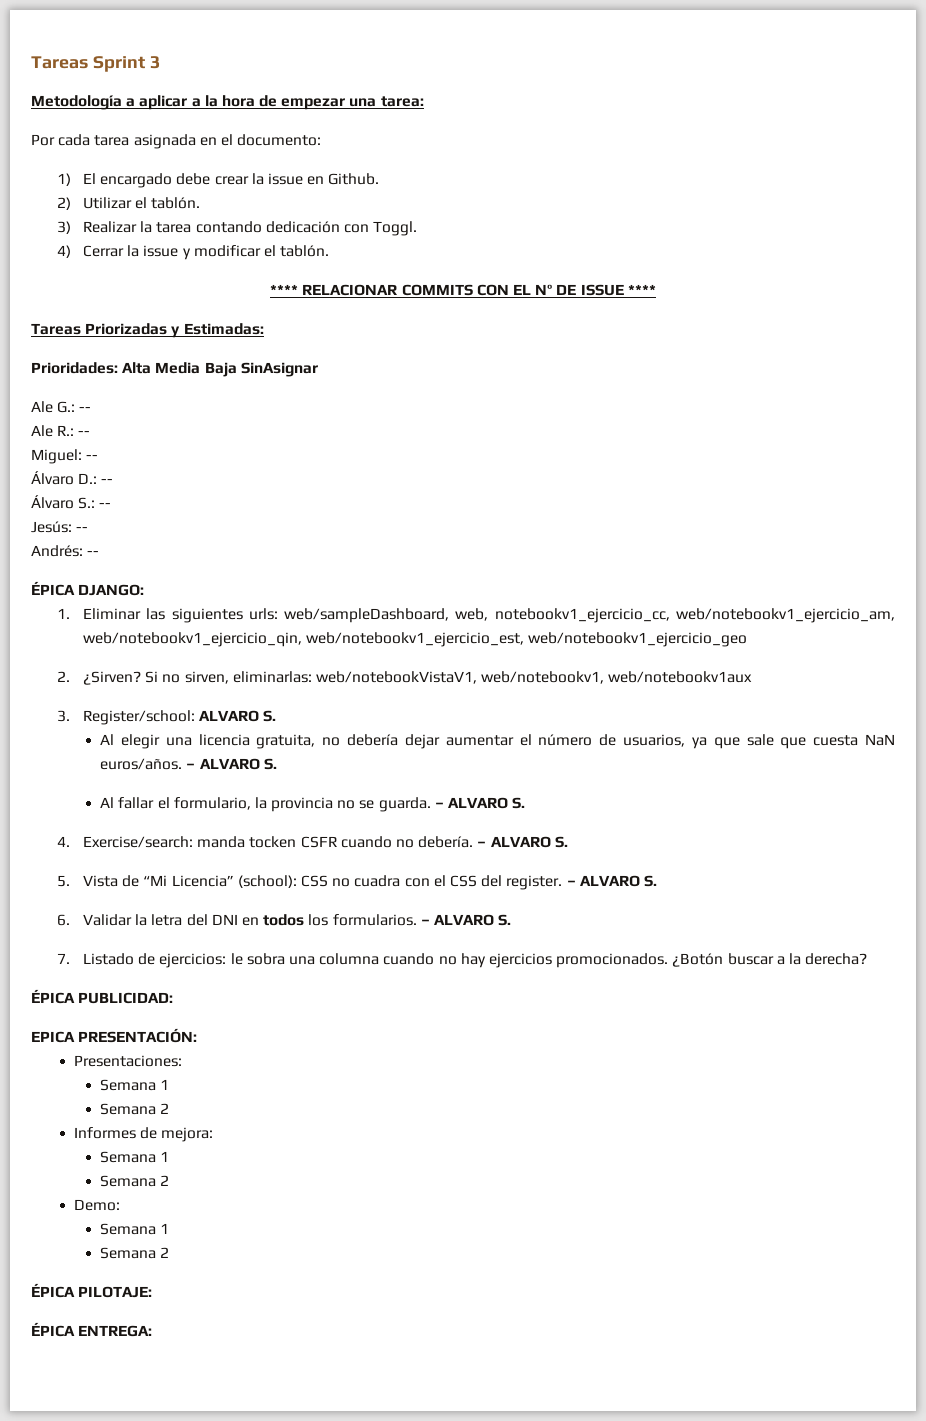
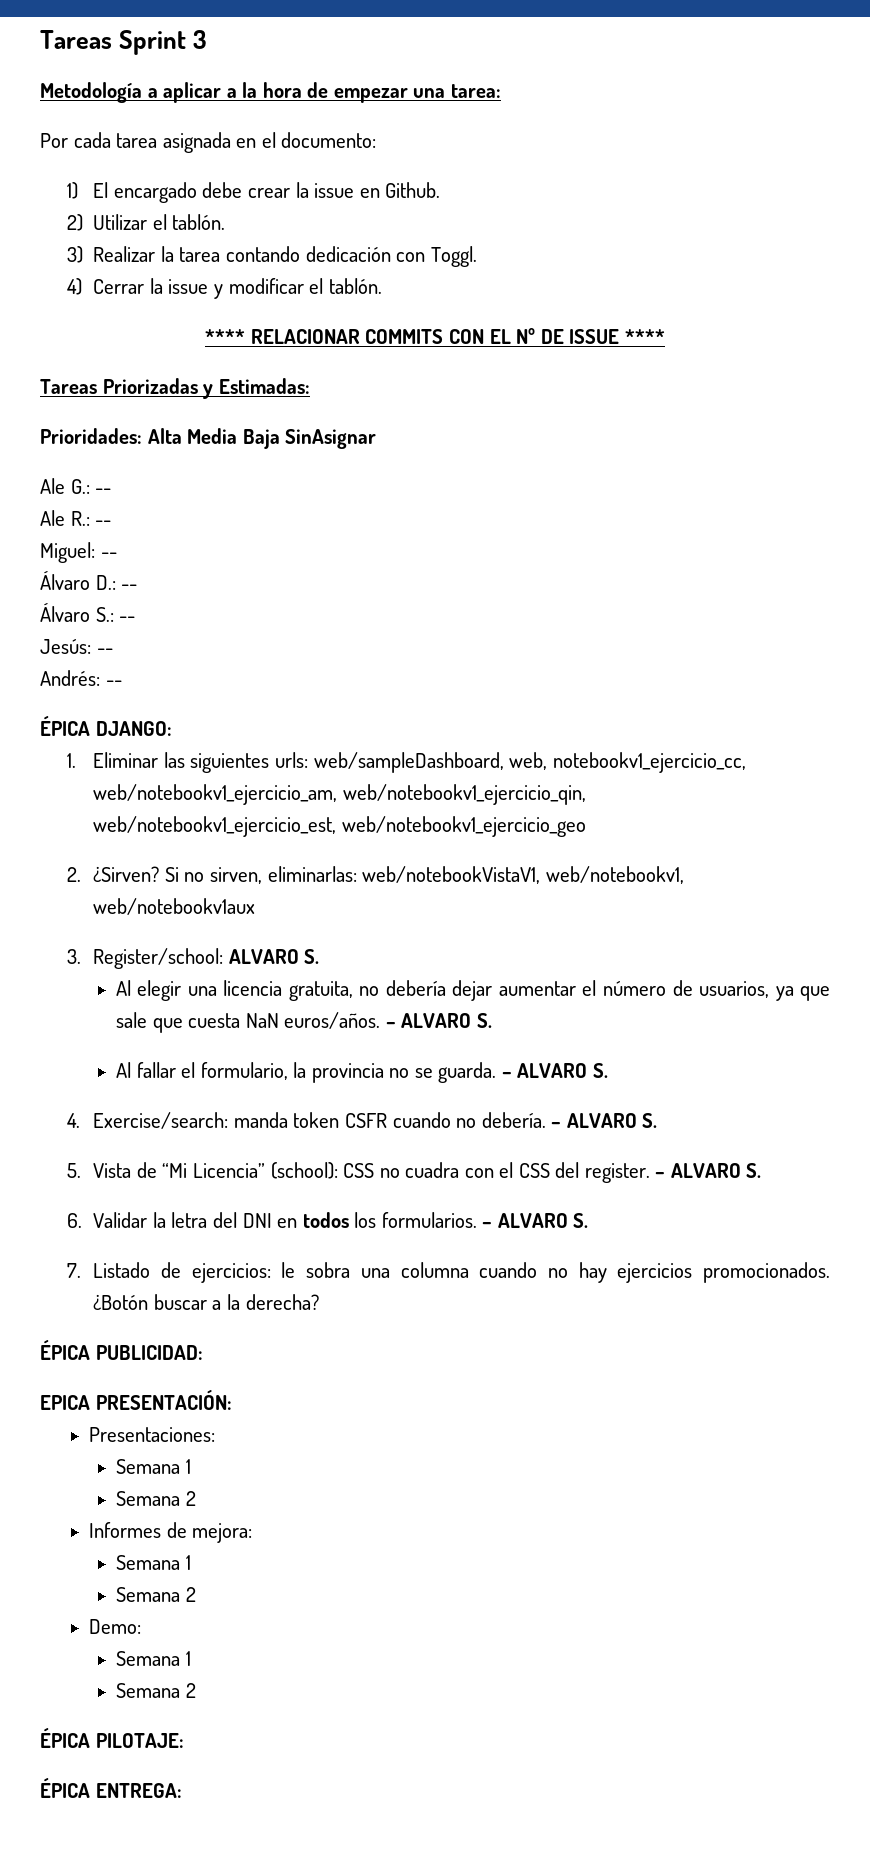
[249,836,297,848] tocken -> [293,1112,340,1128] token

